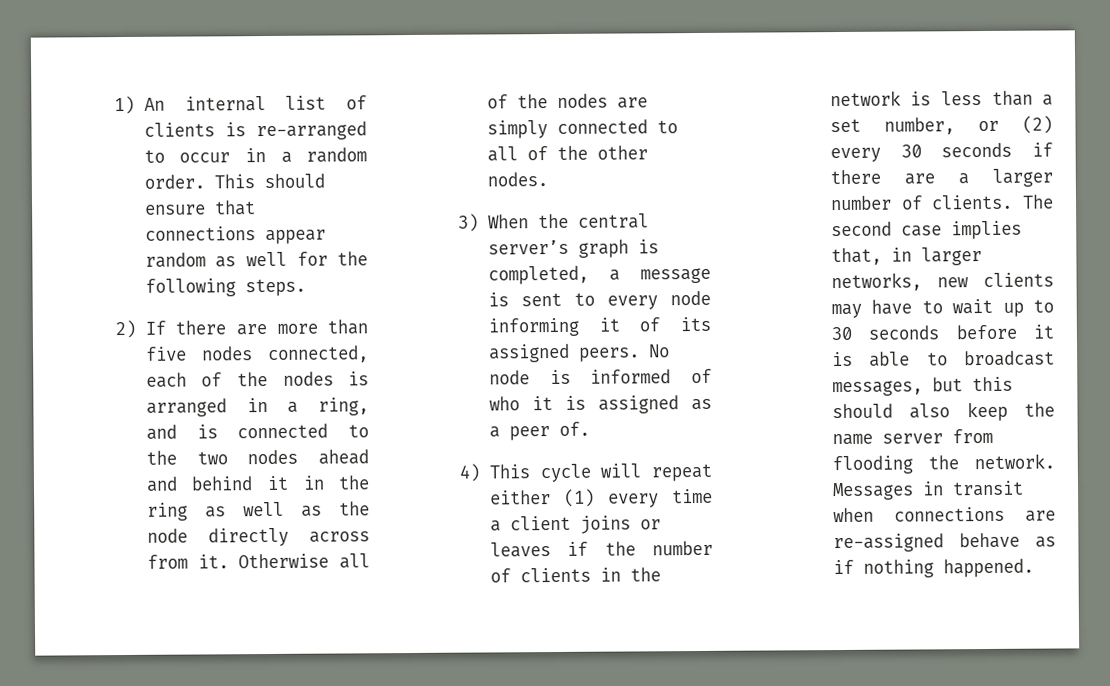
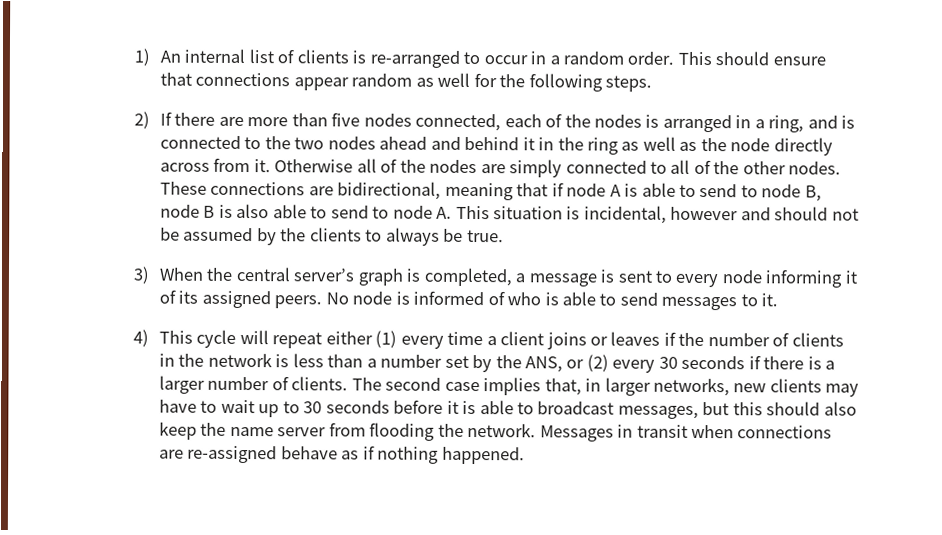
(548, 179) none -> [159,181,822,202] [159,203,859,224] [159,227,504,246] These connections are bidirectional, meaning that if node A is able to send to node B, node B is also able to send to node A. This situation is incidental, however and should not be assumed by the clients to always be true.
[531,395,712,414] [488,421,590,441] it is assigned as a peer of. -> [544,291,779,311] is able to send messages to it.
[829,117,955,135] set number, -> [380,354,563,373] number set by the ANS,
[903,173,935,185] are -> [807,356,822,370] is

